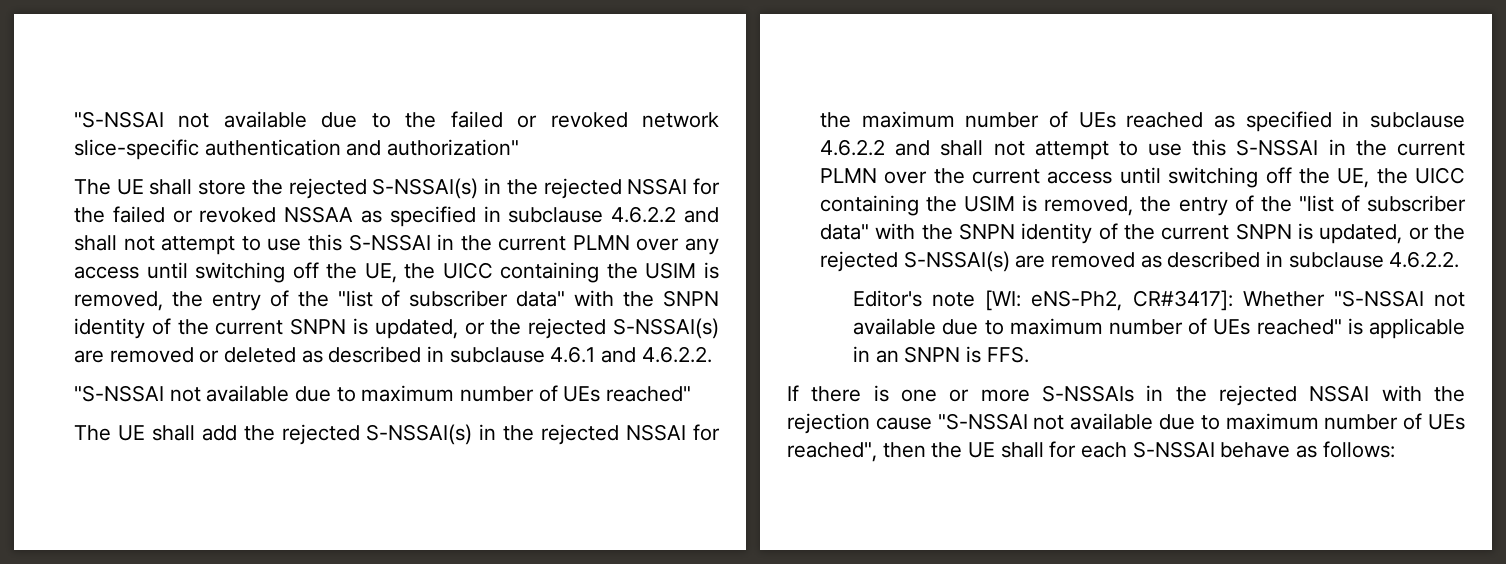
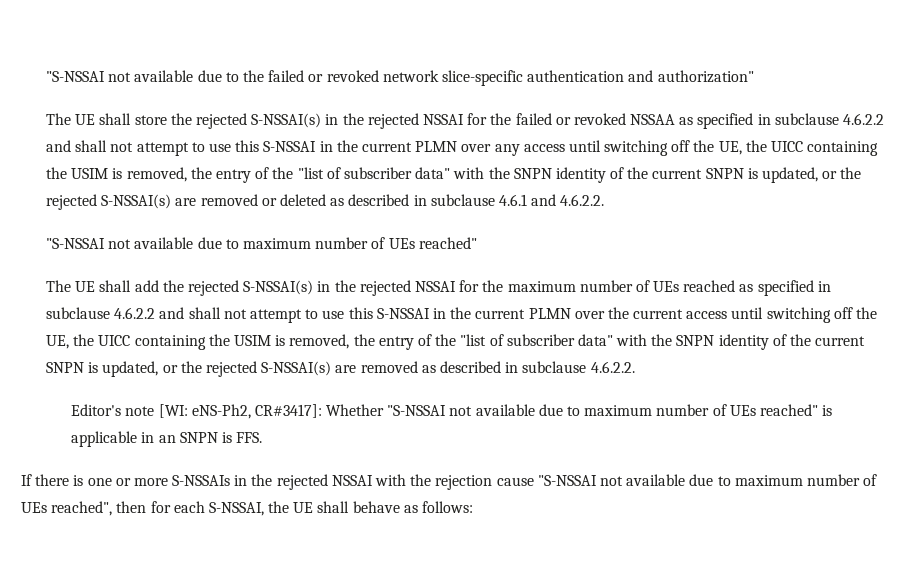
[931,441,1215,458] the UE shall for each S-NSSAI -> [150,501,350,516] for each S-NSSAI, the UE shall

